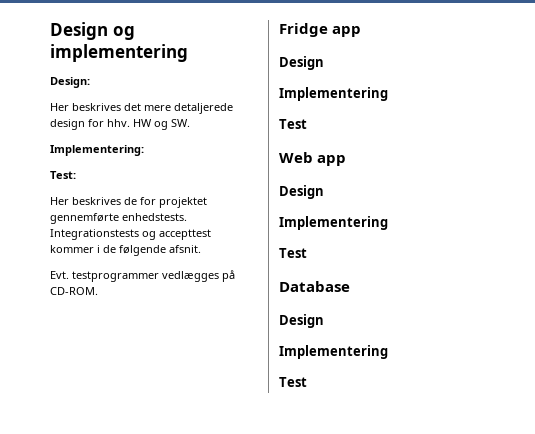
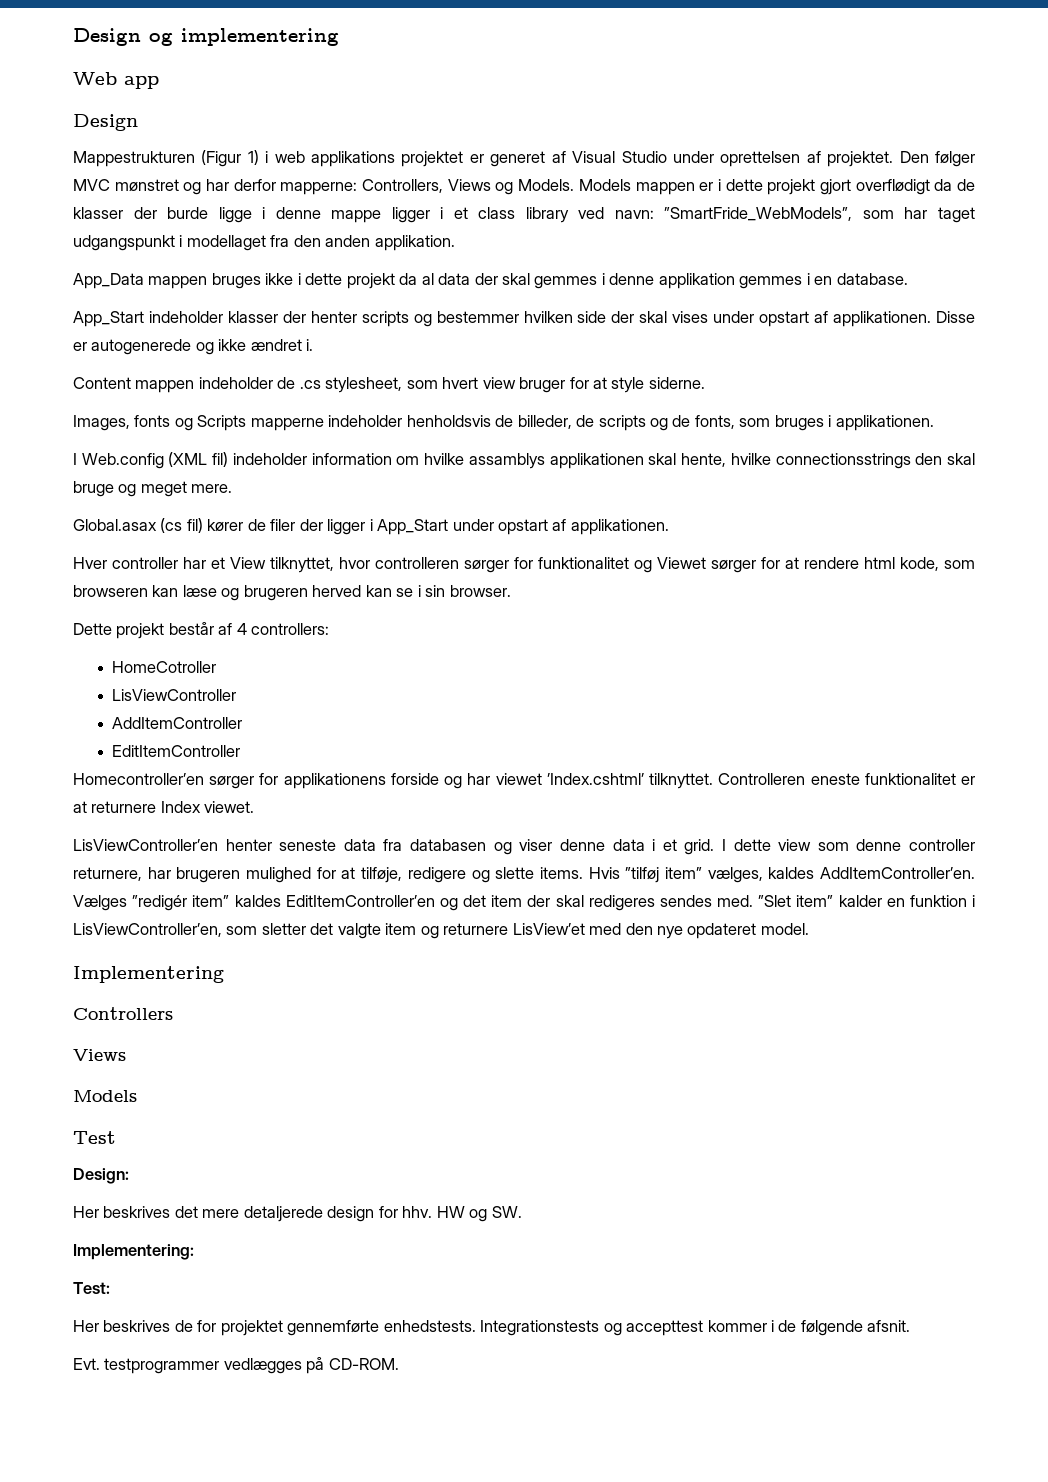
(188, 53) none -> [73,72,159,89] [73,114,138,131] [73,150,975,167] [73,179,976,195] [73,207,975,223] [73,235,455,251] [73,273,908,289] [73,311,976,327] [73,339,314,355] [73,377,705,393] [73,415,934,431] [73,452,976,469] [73,481,233,497] [73,518,669,535] [73,557,975,573] [73,585,511,601] [73,622,330,639] [112,661,217,673] [112,689,237,701] [112,717,243,729] [112,745,241,757] [73,773,976,789] [73,801,255,813] [73,839,975,855] [73,867,975,883] [73,895,975,911] [73,923,809,939] [73,966,224,983] [73,1007,173,1020] [73,1049,126,1061] [73,1090,137,1102] [73,1131,116,1144] // Web app // Design // Mappestrukturen (Figur 1) i web applikations projektet er generet af Visual Studio under oprettelsen af projektet. Den følger MVC mønstret og har derfor mapperne: Controllers, Views og Models. Models mappen er i dette projekt gjort overflødigt da de klasser der burde ligge i denne mappe ligger i et class library ved navn: ”SmartFride_WebModels”, som har taget udgangspunkt i modellaget fra den anden applikation. // App_Data mappen bruges ikke i dette projekt da al data der skal gemmes i denne applikation gemmes i en database. // App_Start indeholder klasser der henter scripts og bestemmer hvilken side der skal vises under opstart af applikationen. Disse er autogenerede og ikke ændret i. // Content mappen indeholder de .cs stylesheet, som hvert view bruger for at style siderne. // Images, fonts og Scripts mapperne indeholder henholdsvis de billeder, de scripts og de fonts, som bruges i applikationen. // I Web.config (XML fil) indeholder information om hvilke assamblys applikationen skal hente, hvilke connectionsstrings den skal bruge og meget mere. // Global.asax (cs fil) kører de filer der ligger i App_Start under opstart af applikationen. // Hver controller har et View tilknyttet, hvor controlleren sørger for funktionalitet og Viewet sørger for at rendere html kode, som browseren kan læse og brugeren herved kan se i sin browser. // Dette projekt består af 4 controllers: // HomeCotroller // LisViewController // AddItemController // EditItemController // Homecontroller’en sørger for applikationens forside og har viewet ’Index.cshtml’ tilknyttet. Controlleren eneste funktionalitet er at returnere Index viewet. // LisViewController’en henter seneste data fra databasen og viser denne data i et grid. I dette view som denne controller returnere, har brugeren mulighed for at tilføje, redigere og slette items. Hvis ”tilføj item” vælges, kaldes AddItemController’en. Vælges ”redigér item” kaldes EditItemController’en og det item der skal redigeres sendes med. ”Slet item” kalder en funktion i LisViewController’en, som sletter det valgte item og returnere LisView’et med den nye opdateret model. // Implementering // Controllers // Views // Models // Test
[279,23,362,37] [279,56,324,70] [279,87,388,101] [279,119,307,129] [279,152,347,166] [279,185,324,199] [279,216,388,230] [279,248,307,258] [279,281,350,292] [279,314,324,328] [279,345,388,359] [279,377,307,387] // Fridge app // Design // Implementering // Test // Web app // Design // Implementering // Test // Database // Design // Implementering // Test -> (399, 1364) none

